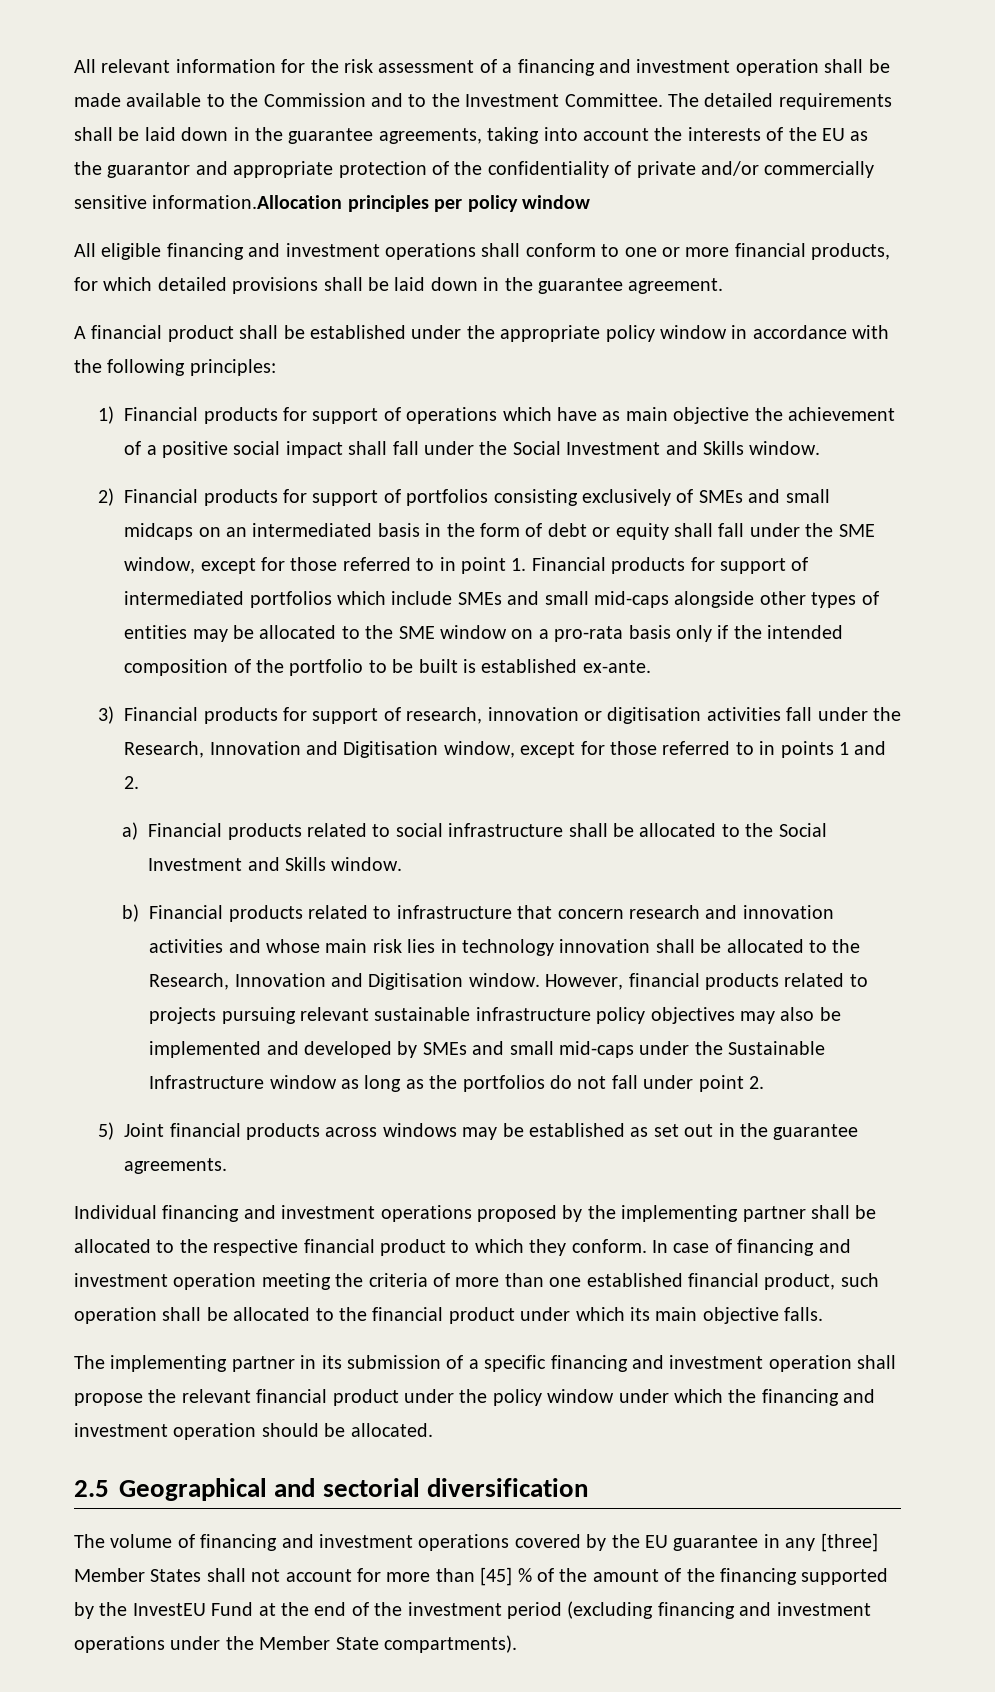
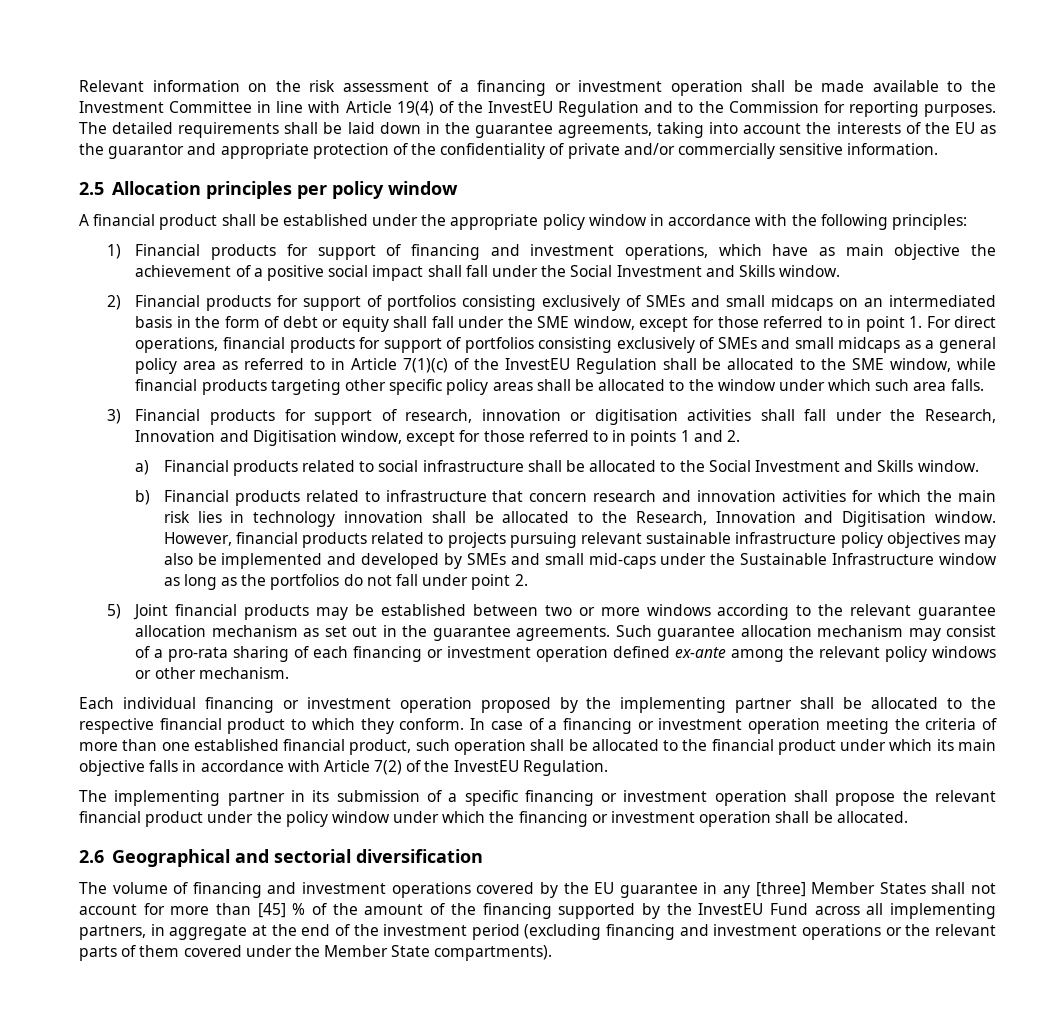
[74,59,306,73] All relevant information for -> [79,80,268,92] Relevant information on
[598,59,631,73] and -> [554,83,571,92] or
[263,93,663,107] Commission and to the Investment Committee. -> [79,101,997,117] Investment Committee in line with Article 19(4) of the InvestEU Regulation and to the Commission for reporting purposes.
[152,195,343,209] information.Allocation -> [847,143,939,155] [79,181,201,195] information. // 2.5 Allocation
[74,243,891,260] [74,277,724,294] // All eligible financing and investment operations shall conform to one or more financial products, for which detailed provisions shall be laid down in the guarantee agreement. -> (458, 188) none
[406,407,498,424] operations -> [410,244,708,260] financing and investment operations,
[531,557,809,574] [124,591,879,608] [124,625,228,642] Financial products for support of intermediated portfolios which include SMEs and small mid-caps alongside other types of entities may -> [926,316,997,328] [135,337,996,353] [135,358,697,374] For direct operations, financial products for support of portfolios consisting exclusively of SMEs and small midcaps as a general policy area as referred to in Article 7(1)(c) of the InvestEU Regulation shall
[439,625,844,642] [124,659,651,676] window on a pro-rata basis only if the intended composition of the portfolio to be built is established ex-ante. -> [890,358,997,372] [135,379,984,395] window, while financial products targeting other specific policy areas shall be allocated to the window under which such area falls.
(781, 714) none -> [760,409,795,421] shall
[228,939,321,953] and whose -> [852,490,953,502] for which the
[325,1123,457,1137] across windows -> (310, 612) none
(625, 1130) none -> [472,604,996,620] [135,625,298,637] between two or more windows according to the relevant guarantee allocation mechanism
[74,1205,472,1222] // Individual financing and investment operations -> [615,625,996,641] [135,646,996,662] [135,667,289,679] [79,697,472,713] Such guarantee allocation mechanism may consist of a pro-rata sharing of each financing or investment operation defined ex-ante among the relevant policy windows or other mechanism. // Each individual financing or investment operation
[737,1239,851,1256] financing and -> [548,718,654,734] a financing or
[784,1307,824,1321] falls. -> [149,760,608,776] falls in accordance with Article 7(2) of the InvestEU Regulation.
[631,1355,664,1369] and -> [601,793,618,802] or
[843,1389,876,1403] [74,1423,319,1440] and investment operation should -> [591,811,810,827] or investment operation shall
[74,1480,109,1497] 2.5 -> [79,850,104,863] 2.6
(254, 1609) none -> [814,903,997,919] [79,924,248,940] across all implementing partners, in aggregate
(165, 1644) none -> [885,924,996,936] [79,945,242,961] or the relevant parts of them covered

